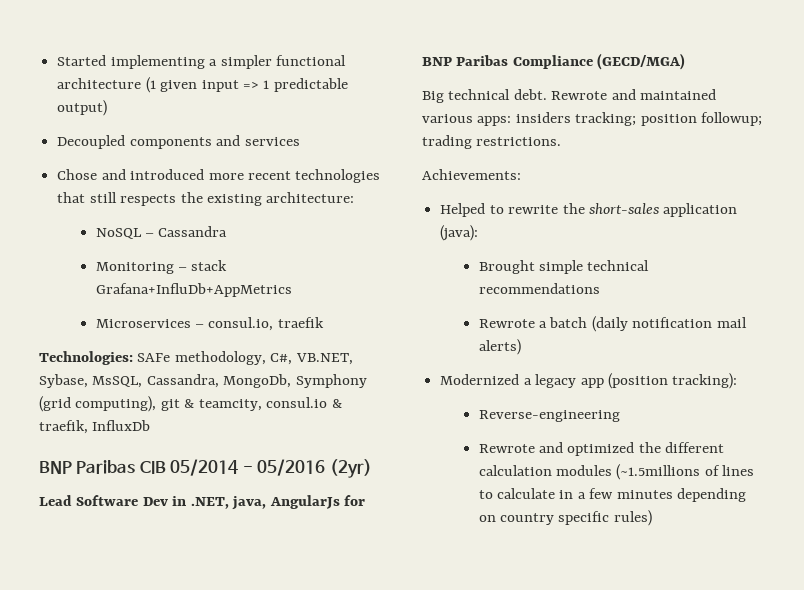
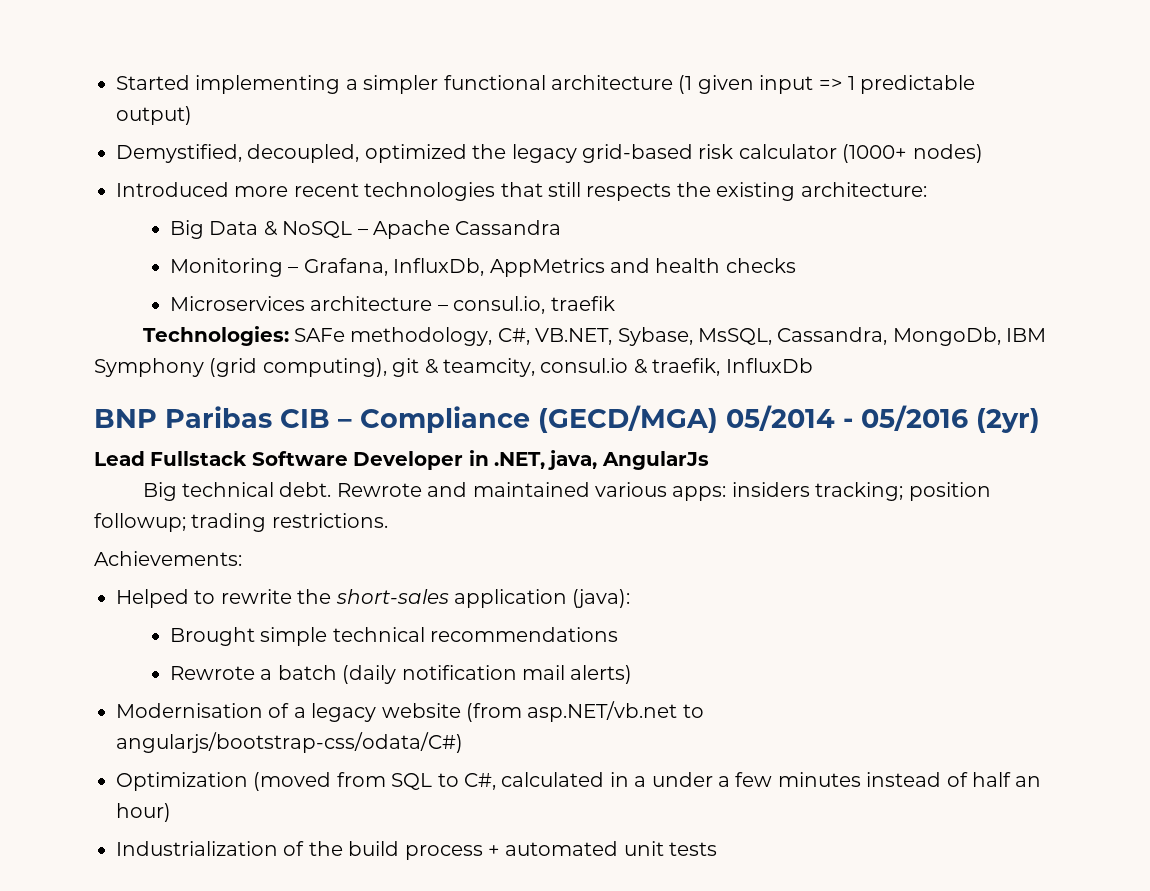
[57,135,300,149] [57,169,205,180] Decoupled components and services // Chose and introduced -> [116,144,983,163] [116,182,229,197] Demystified, decoupled, optimized the legacy grid-based risk calculator (1000+ nodes) // Introduced
(355, 197) none -> [169,220,278,239] Big Data &
(154, 235) none -> [372,220,450,239] Apache
[191,260,228,271] [95,283,292,297] stack Grafana+InfluDb+AppMetrics -> [303,258,796,277] Grafana, InfluxDb, AppMetrics and health checks
(191, 323) none -> [310,296,433,311] architecture
(292, 381) none -> [1006,328,1047,342] IBM
(166, 467) none -> [338,405,718,433] – Compliance (GECD/MGA)
[76,495,168,506] Software Dev -> [150,451,464,470] Fullstack Software Developer
[344,495,366,506] [422,53,686,70] for BNP Paribas Compliance (GECD/MGA) -> (709, 460) none
[440,373,738,389] [478,410,620,422] [478,442,725,456] [478,464,755,480] [478,488,747,502] [478,510,652,526] Modernized a legacy app (position tracking): // Reverse-engineering // Rewrote and optimized the different calculation modules (~1.5millions of lines to calculate in a few minutes depending on country specific rules) -> [116,701,704,722] [116,732,463,753] [116,772,1042,791] [116,803,171,822] [116,841,718,860] Modernisation of a legacy website (from asp.NET/vb.net to angularjs/bootstrap-css/odata/C#) // Optimization (moved from SQL to C#, calculated in a under a few minutes instead of half an hour) // Industrialization of the build process + automated unit tests

